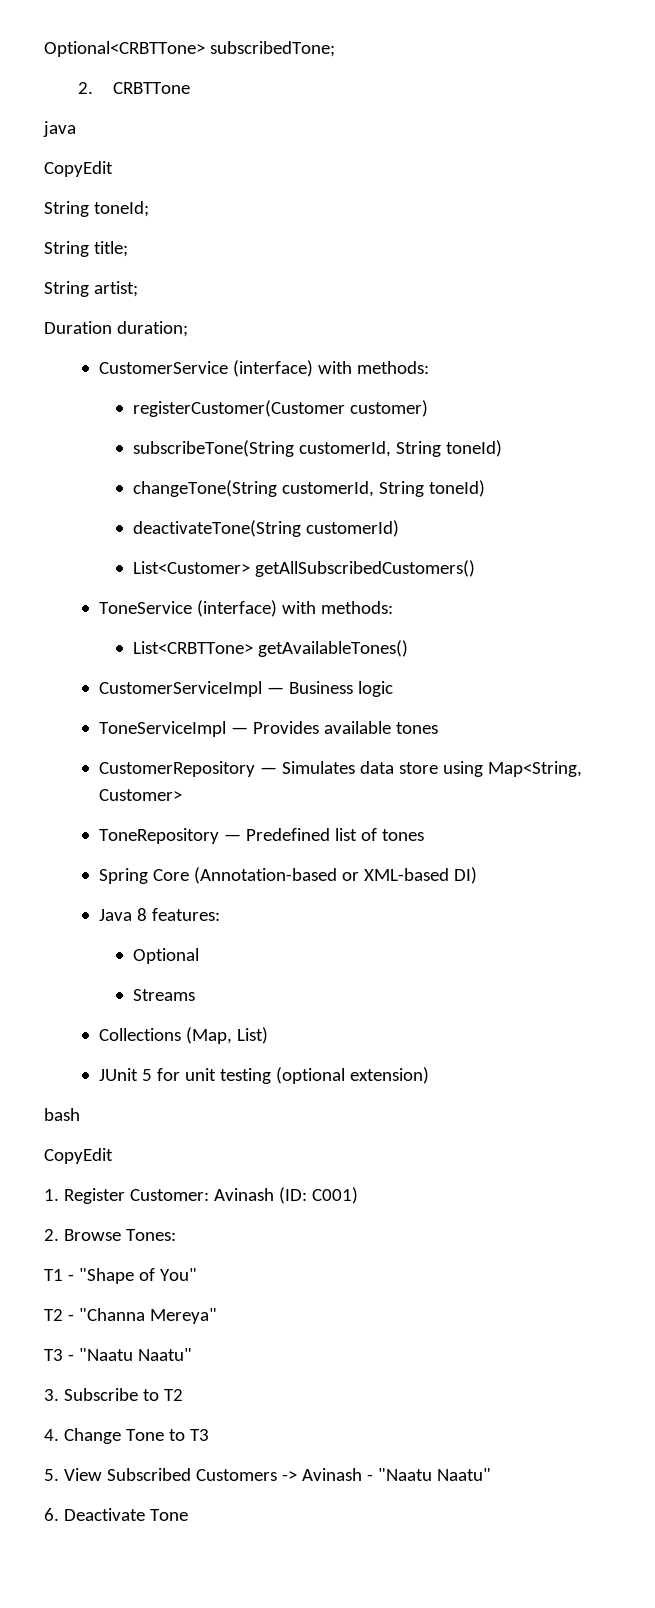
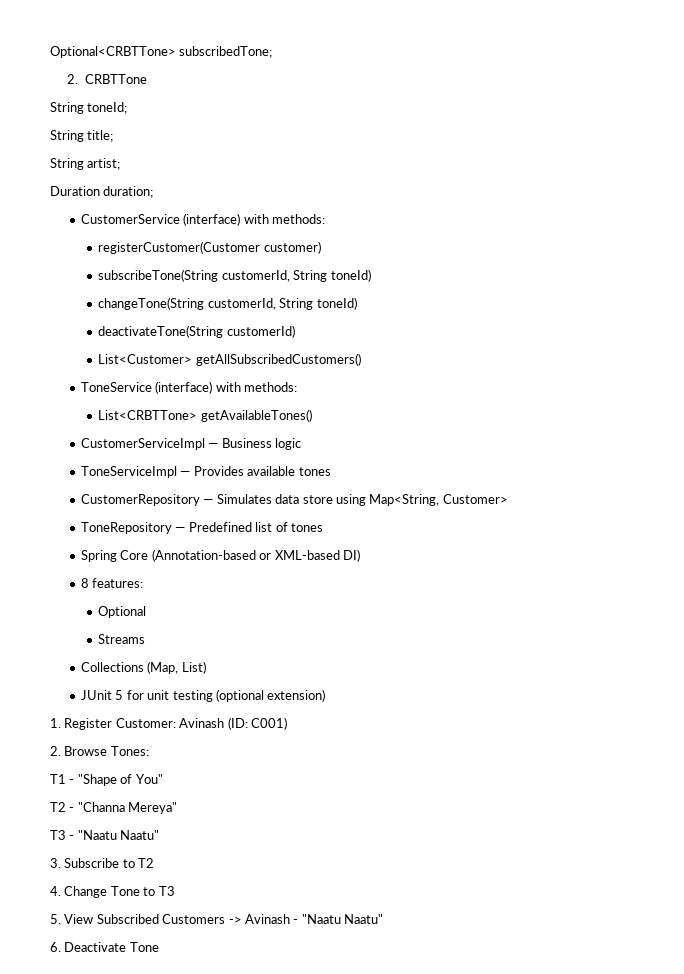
[43,121,76,137] [44,161,113,177] // java // CopyEdit -> (147, 79) none
[98,909,132,921] Java -> (360, 555) none
[44,1108,80,1121] [44,1148,113,1164] // bash // CopyEdit -> (326, 695) none

